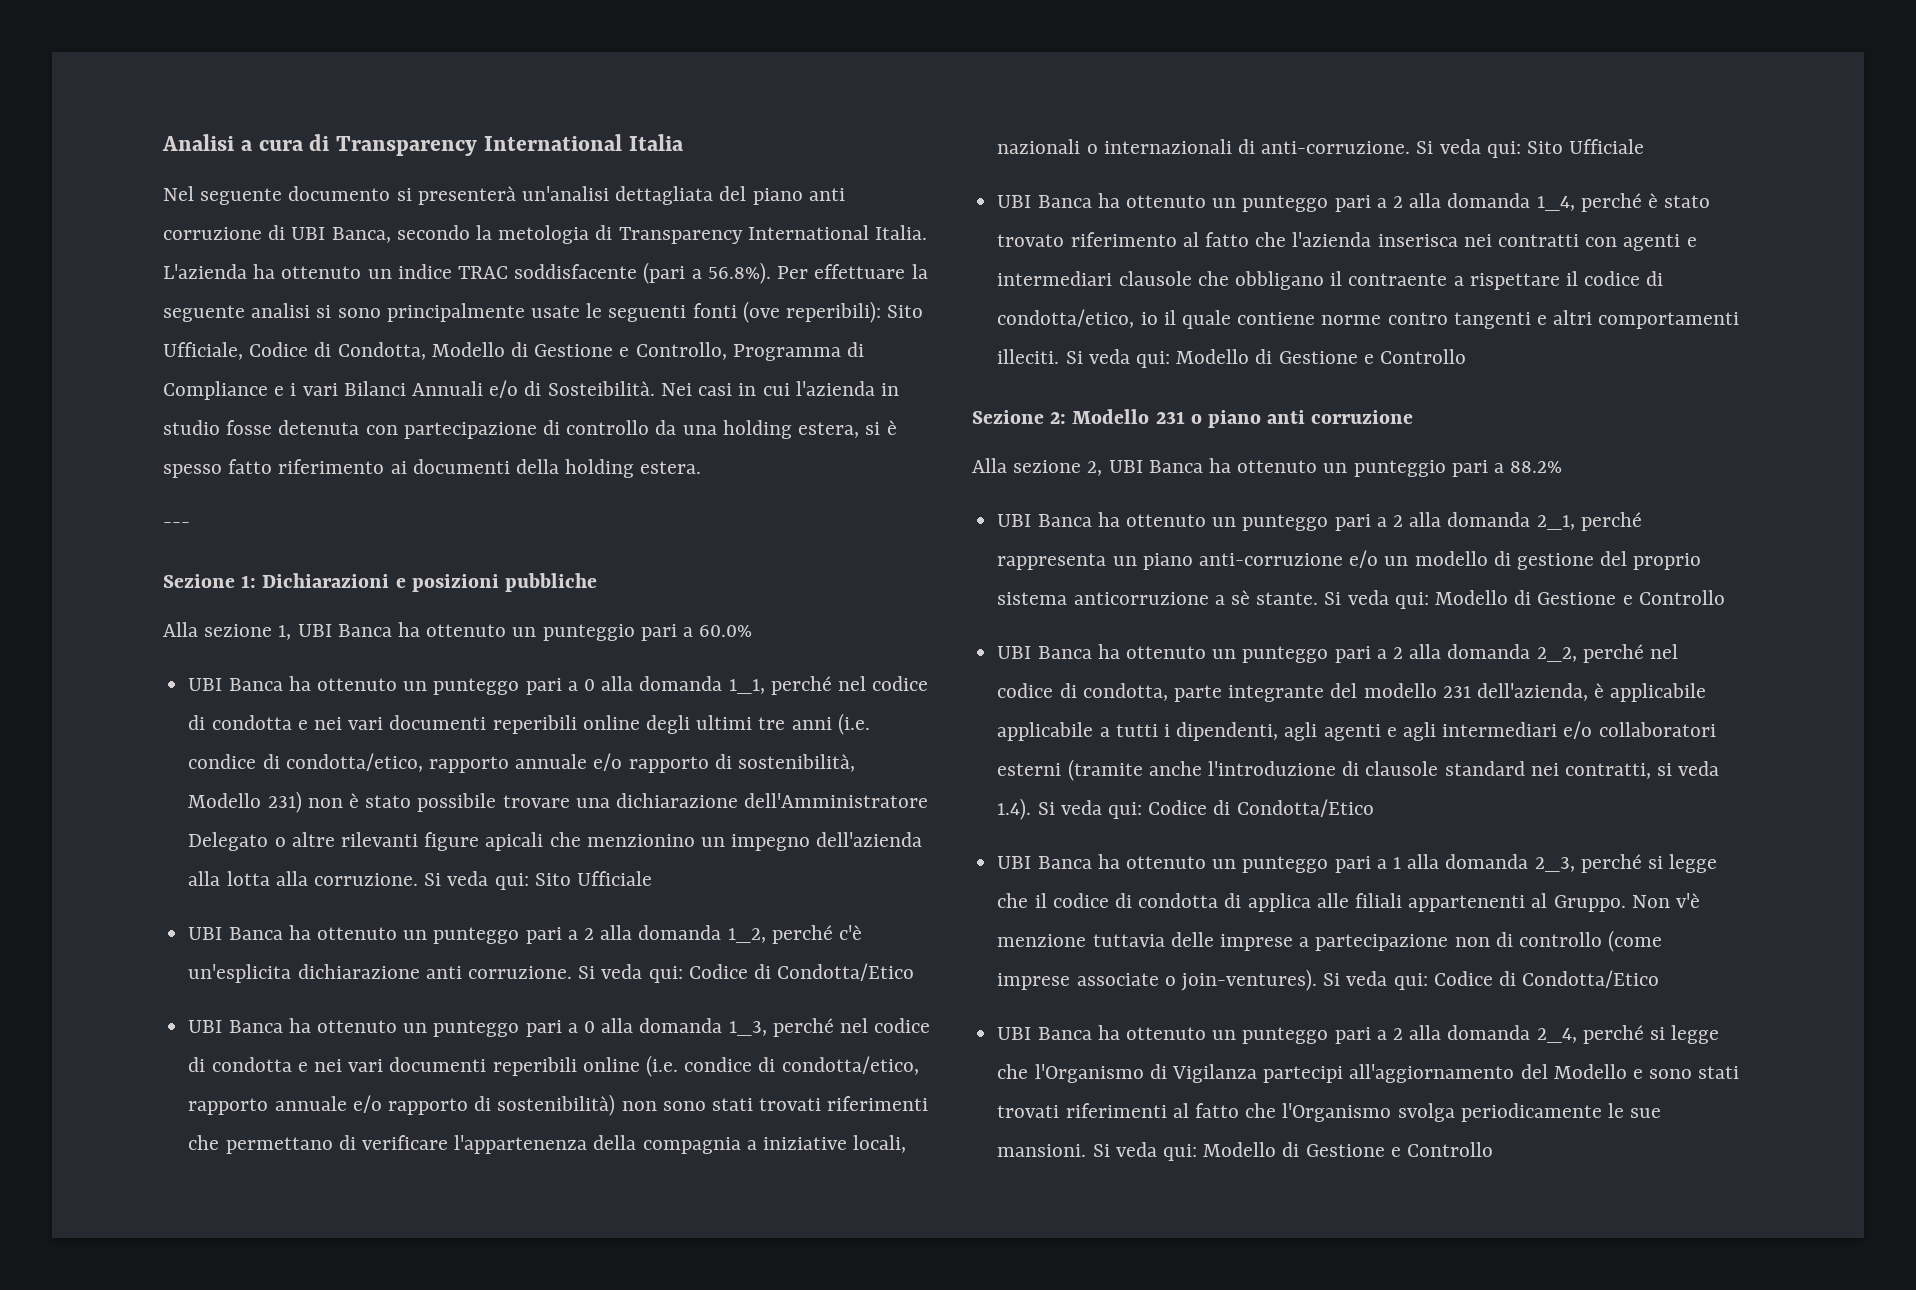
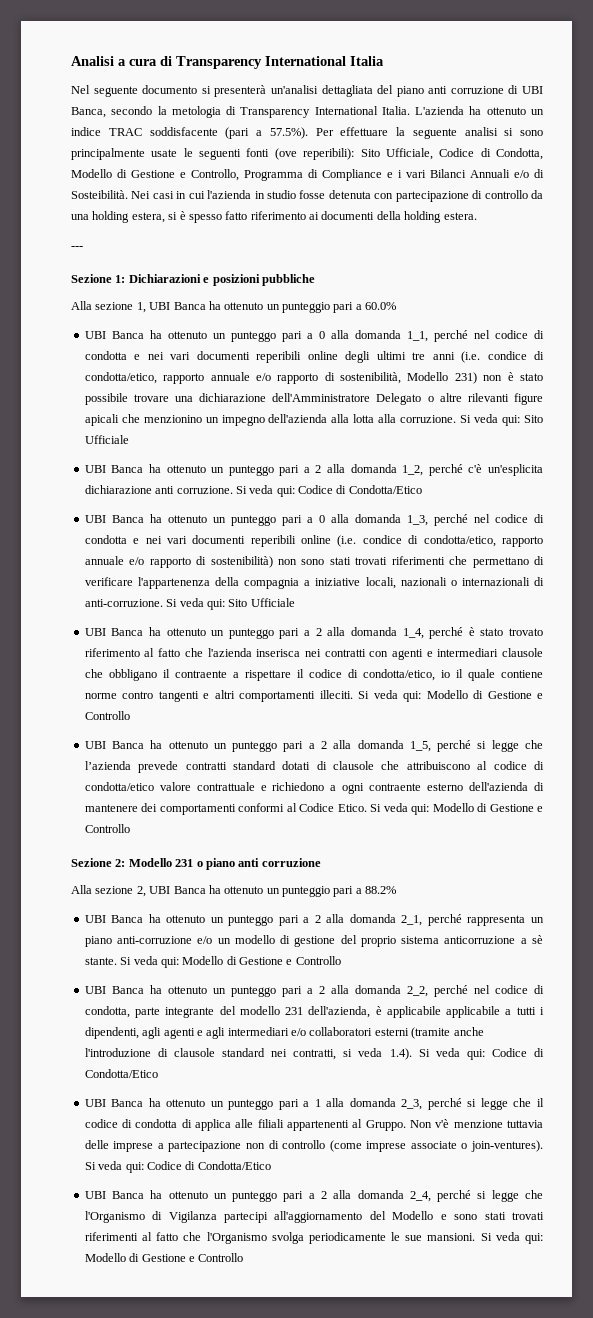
[707,262,771,284] 56.8%). -> [269,127,308,139] 57.5%).
(1466, 356) none -> [84,740,544,752] [84,761,544,773] [84,782,544,794] [84,803,543,815] [84,824,130,833] // UBI Banca ha ottenuto un punteggo pari a 2 alla domanda 1_5, perché si legge che l’azienda prevede contratti standard dotati di clausole che attribuiscono al codice di condotta/etico valore contrattuale e richiedono a ogni contraente esterno dell'azienda di mantenere dei comportamenti conformi al Codice Etico. Si veda qui: Modello di Gestione e Controllo

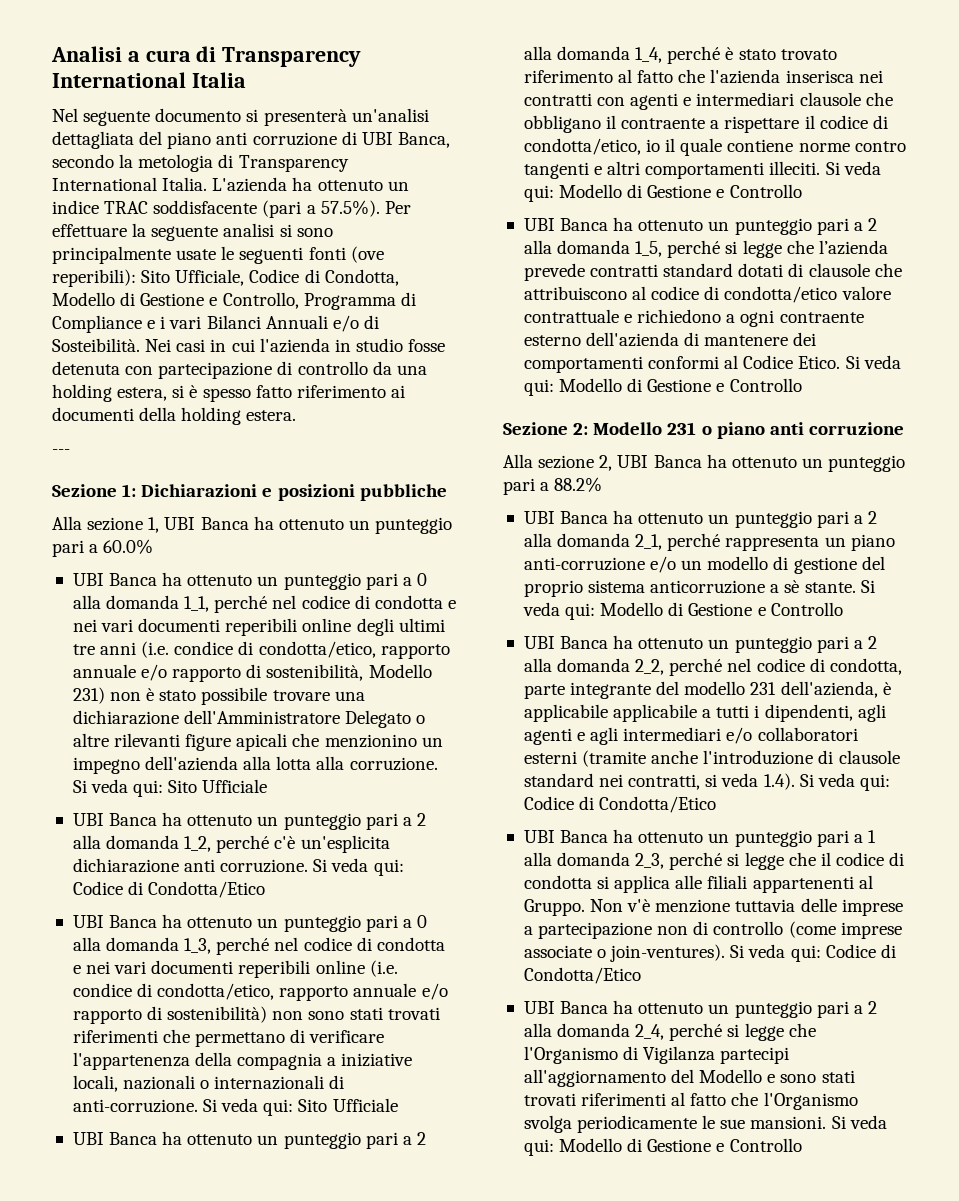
[230,331,276,342] punteggo -> [283,573,361,590] punteggio
[228,465,274,476] punteggo -> [283,813,361,830] punteggio
[230,515,276,526] punteggo -> [283,915,361,932] punteggio
[228,628,274,639] punteggo -> [283,1132,361,1149] punteggio
[232,741,278,752] punteggo -> [734,218,812,235] punteggio
[228,915,274,926] punteggo -> [734,511,812,528] punteggio
[230,986,276,997] punteggo -> [734,636,812,653] punteggio
[228,1099,274,1110] punteggo -> [734,830,812,847] punteggio
[181,1119,192,1128] di -> [597,876,610,889] si
[232,1191,278,1202] punteggo -> [734,1001,812,1018] punteggio

